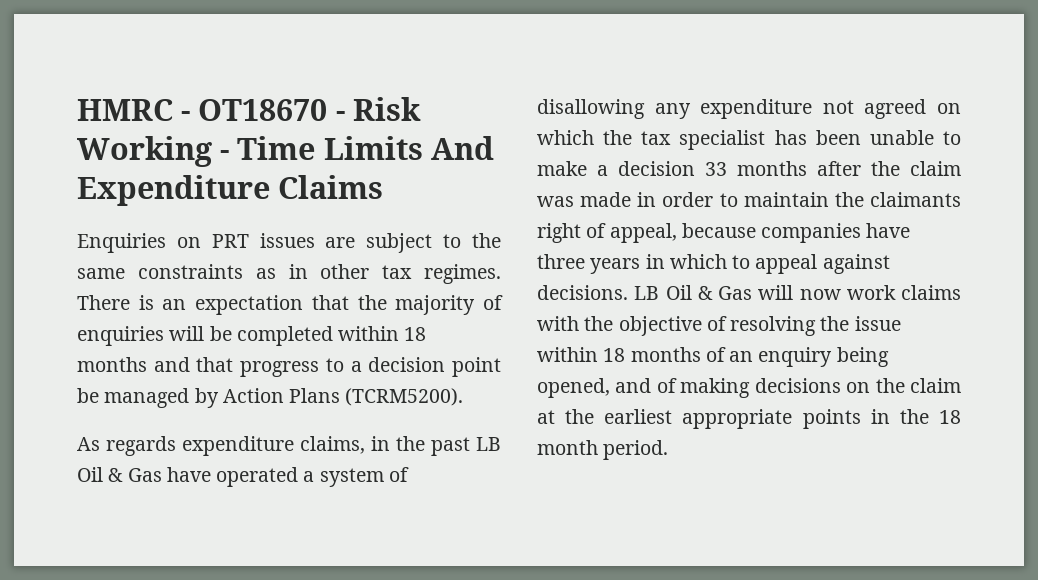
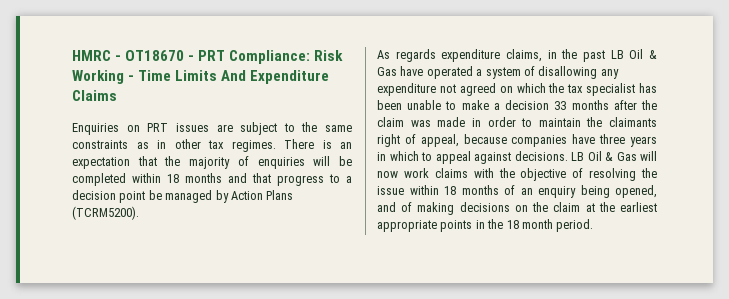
(345, 116) none -> [198,50,311,64] PRT Compliance:

